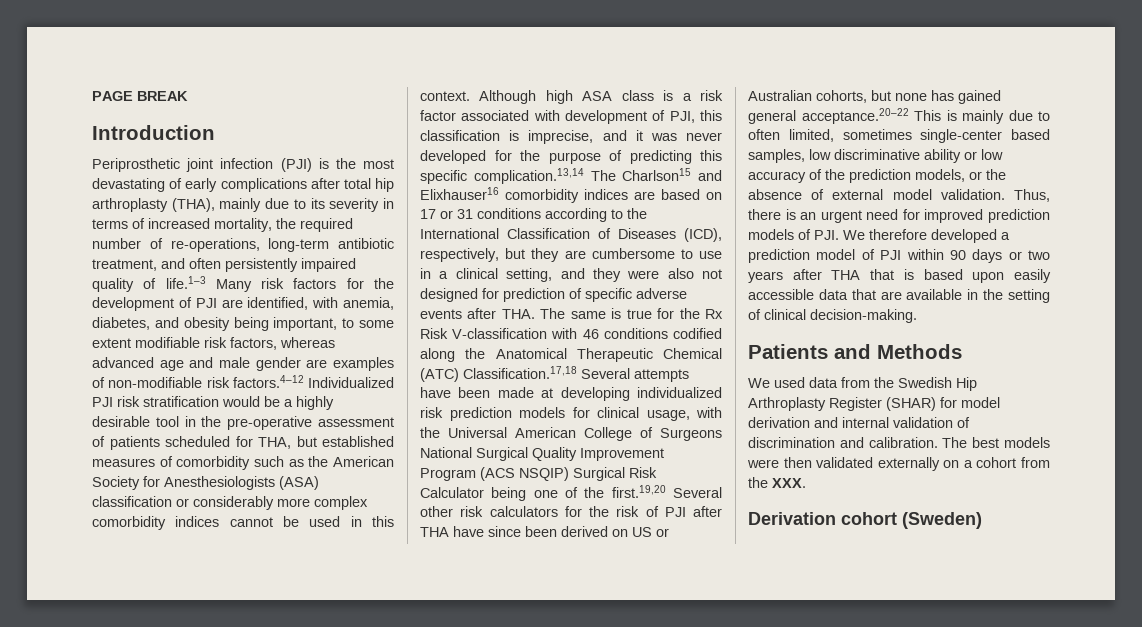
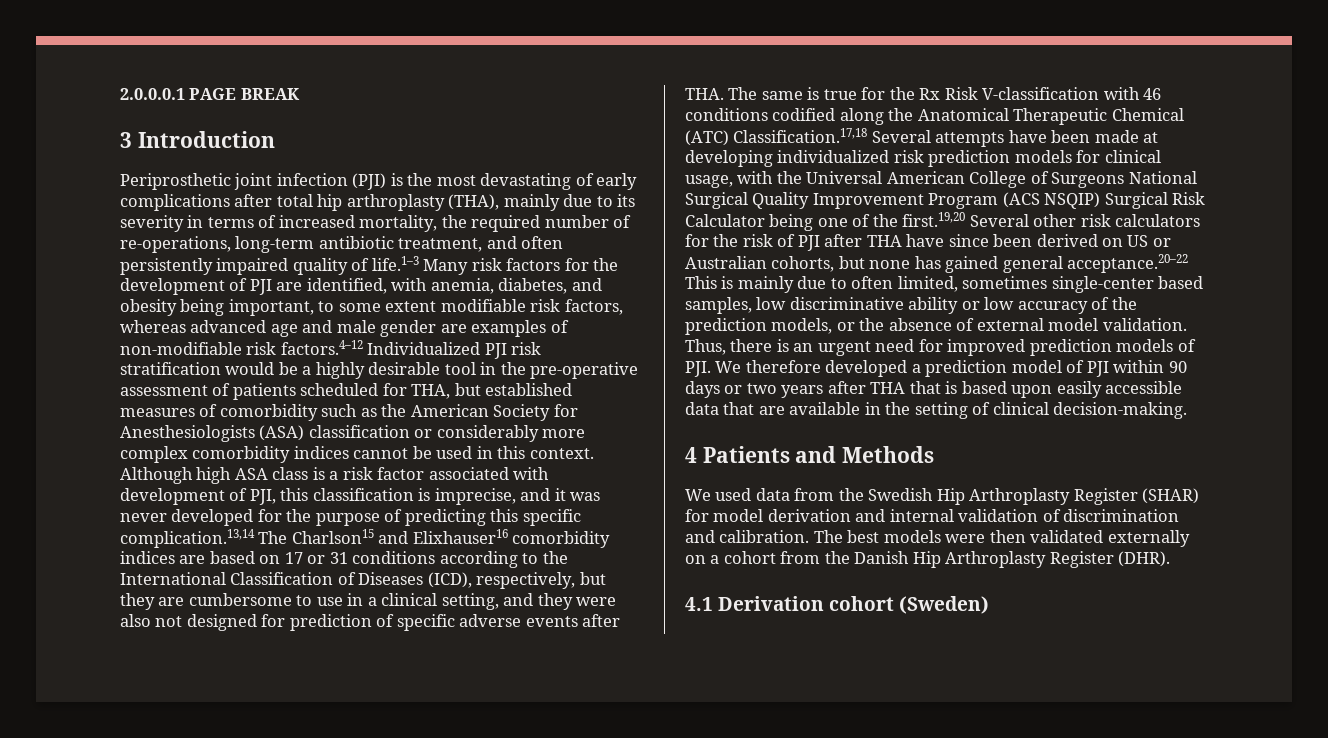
(92, 96) none -> [120,88,185,100] 2.0.0.0.1
(188, 96) none -> [120,132,132,148] 3
(917, 316) none -> [685,447,697,463] 4
[772,478,806,488] XXX. // -> [854,551,1171,568] [685,597,713,611] Danish Hip Arthroplasty Register (DHR). // 4.1

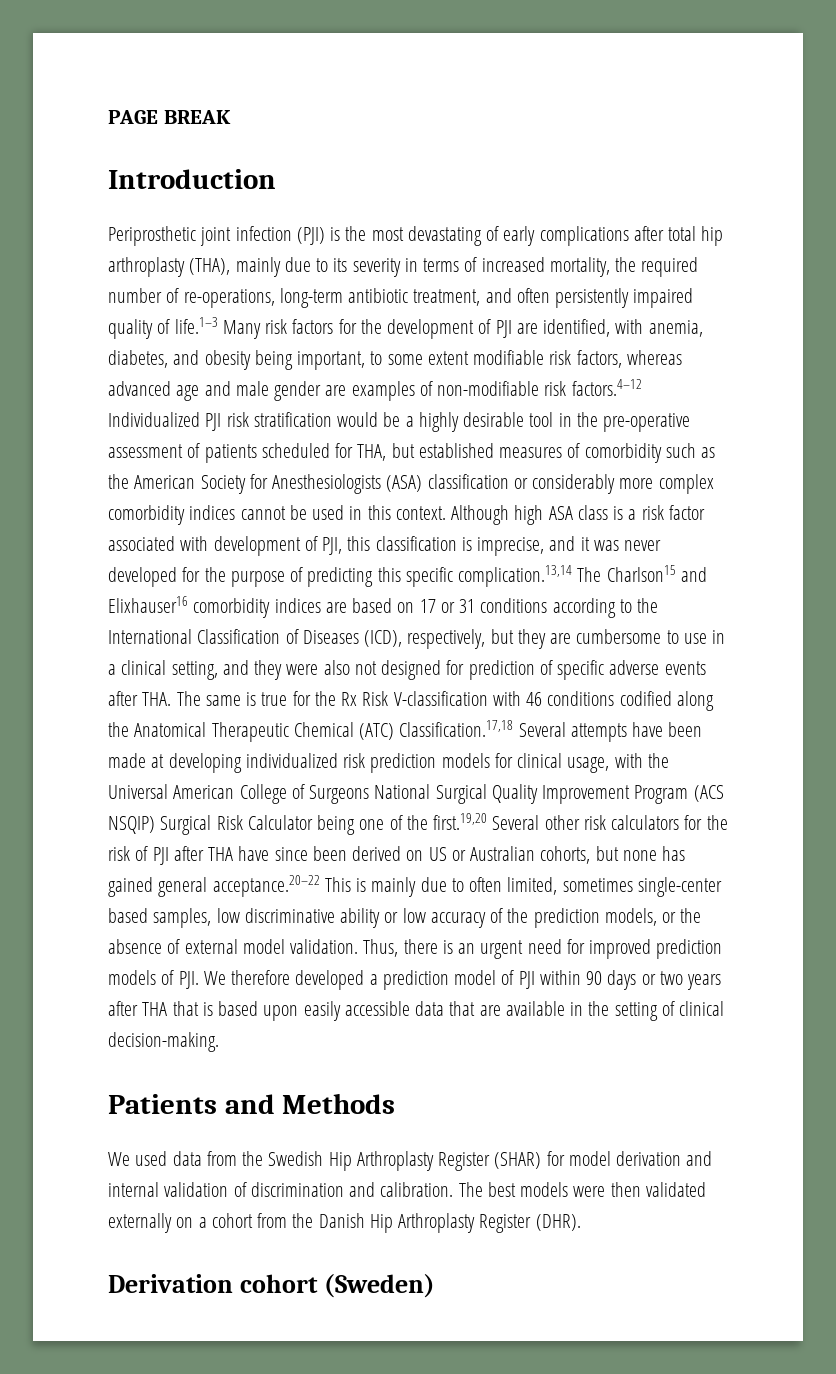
[120,88,185,100] 2.0.0.0.1 -> (108, 117) none
[120,132,132,148] 3 -> (231, 117) none
[685,447,697,463] 4 -> (219, 1042) none
[685,597,713,611] 4.1 -> (581, 1222) none

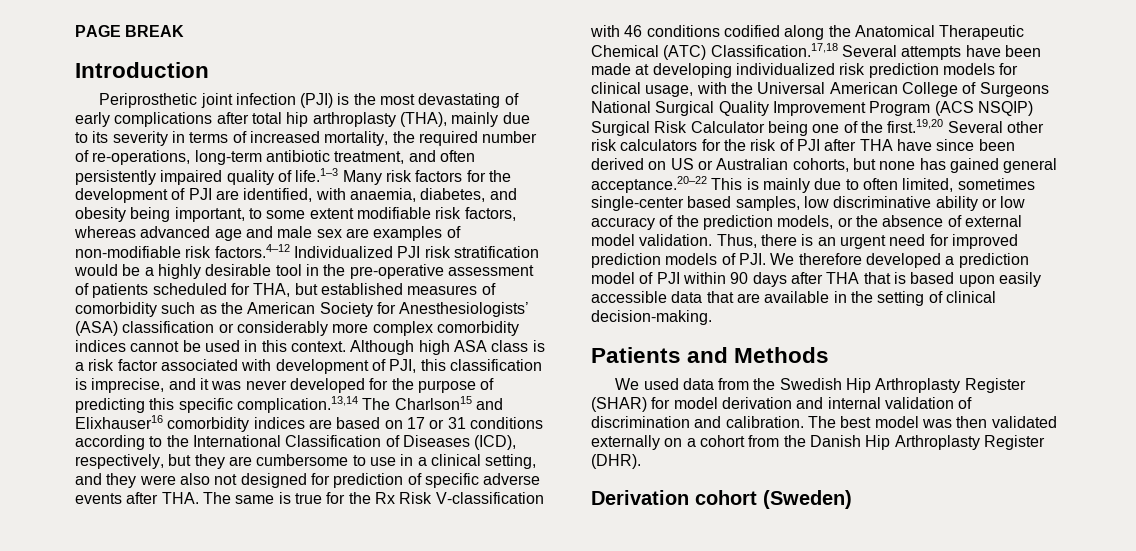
[648,320,703,337] anemia, -> [349,188,416,202] anaemia,
[274,381,322,401] gender -> [316,229,342,238] sex
[272,474,382,494] Anesthesiologists -> [399,302,530,317] Anesthesiologists’
[641,971,722,990] or two years -> (787, 279) none
[520,1182,606,1197] models were -> [874,416,952,428] model was

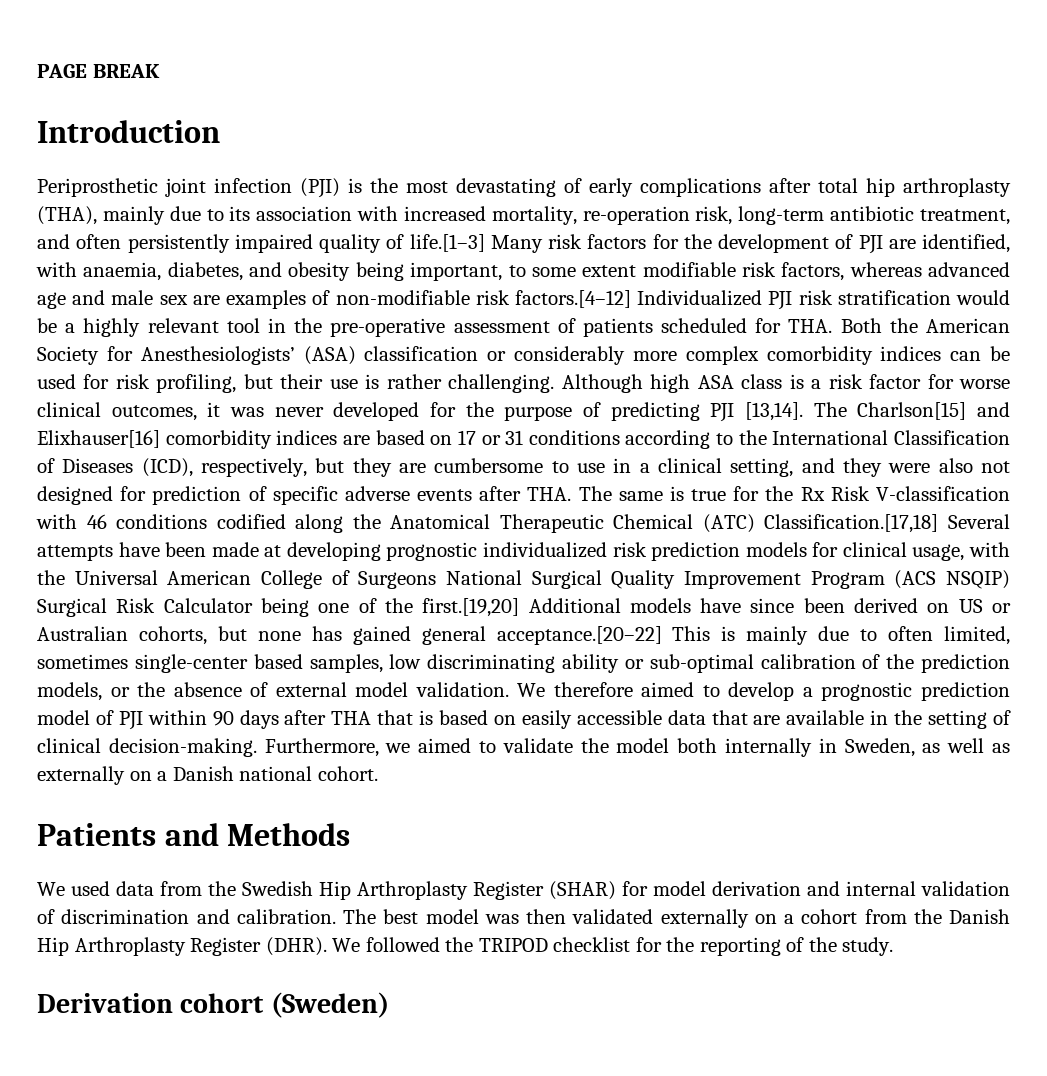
[112,131,538,146] [75,150,191,165] severity in terms of increased mortality, the required number of re-operations, -> [256,206,733,225] association with increased mortality, re-operation risk,
[295,168,339,182] life.1–3 -> [409,234,485,252] life.[1–3]
[214,244,290,258] factors.4–12 -> [514,290,631,308] factors.[4–12]
[205,264,272,276] desirable -> [147,318,219,333] relevant
[253,283,496,297] [75,302,217,317] THA, but established measures of comorbidity such as -> [788,318,882,333] THA. Both
[130,341,180,352] cannot -> [950,351,982,361] can
[244,340,346,352] in this context. -> [83,374,555,393] for risk profiling, but their use is rather challenging.
[160,359,542,374] [75,378,196,393] associated with development of PJI, this classification is imprecise, and -> [927,374,1011,389] [37,402,197,421] for worse clinical outcomes,
[149,396,503,413] [75,415,163,429] this specific complication.13,14 The Charlson15 and Elixhauser16 -> [710,402,1010,422] [37,430,160,448] PJI [13,14]. The Charlson[15] and Elixhauser[16]
[710,43,838,57] Classification.17,18 -> [764,514,939,533] Classification.[17,18]
(732, 70) none -> [386,542,478,561] prognostic
[887,119,1044,133] [591,139,893,151] first.19,20 Several other risk calculators for the risk of PJI after THA -> [422,598,691,617] first.[19,20] Additional models
[591,176,707,193] acceptance.20–22 -> [496,626,662,645] acceptance.[20–22]
[833,196,932,208] discriminative -> [427,654,556,673] discriminating
[1000,196,1026,208] [591,217,655,230] low accuracy -> [649,654,856,673] sub-optimal calibration
[716,234,1018,249] [591,253,955,268] Thus, there is an urgent need for improved prediction models of PJI. We therefore developed a -> [517,682,913,701] We therefore aimed to develop a prognostic
[958,275,995,287] upon -> [493,715,516,725] on
(712, 317) none -> [264,738,1010,757] [37,766,378,785] Furthermore, we aimed to validate the model both internally in Sweden, as well as externally on a Danish national cohort.
(641, 461) none -> [332,937,894,956] We followed the TRIPOD checklist for the reporting of the study.

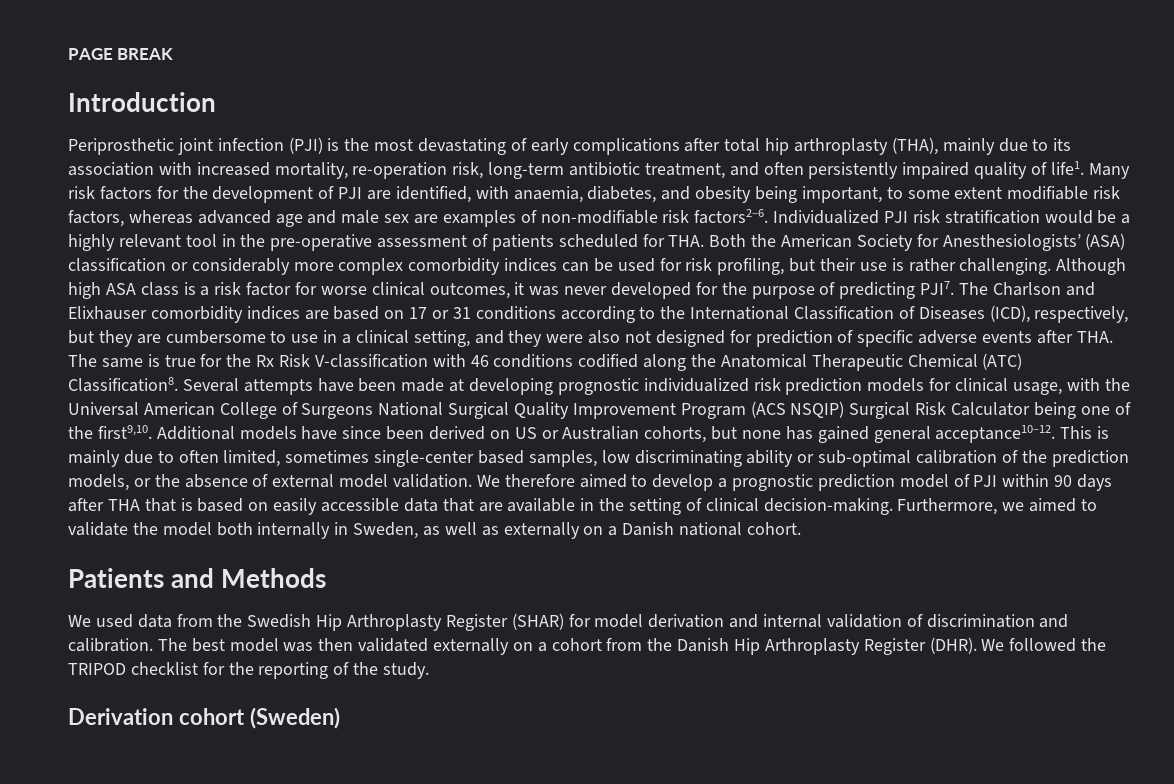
[409,234,485,252] life.[1–3] -> [1050,161,1084,175] life1.
[514,290,631,308] factors.[4–12] -> [694,209,769,224] factors2–6.
[710,402,1010,422] [37,430,160,448] PJI [13,14]. The Charlson[15] and Elixhauser[16] -> [920,281,1095,296] [68,306,147,320] PJI7. The Charlson and Elixhauser
[764,514,939,533] Classification.[17,18] -> [68,377,178,392] Classification8.
[422,598,520,617] first.[19,20] -> [97,425,152,439] first9,10.
[496,626,662,645] acceptance.[20–22] -> [935,425,1056,443] acceptance10–12.

